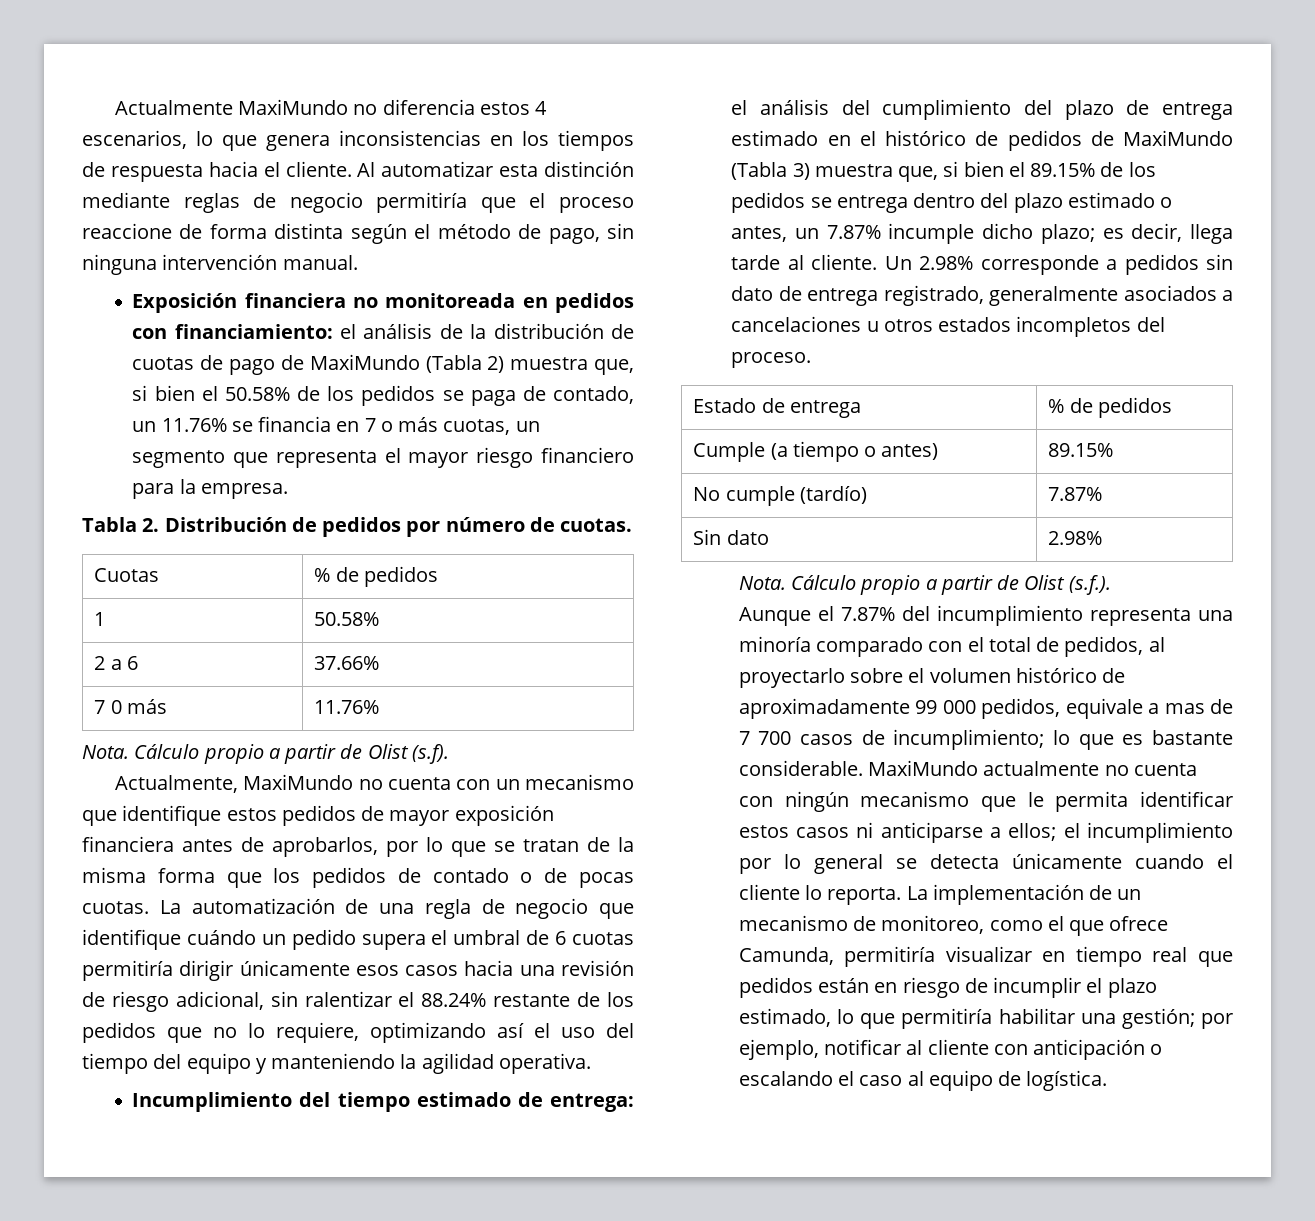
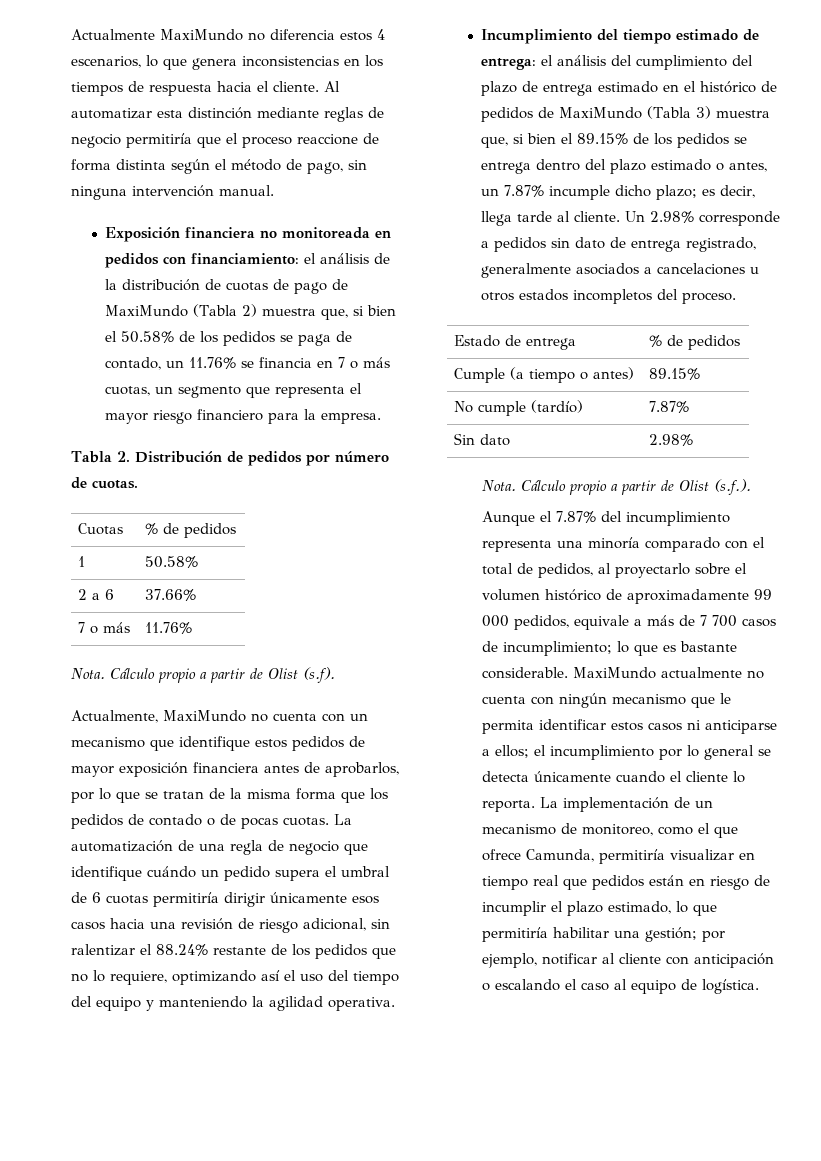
[110,700,122,714] 0 -> [89,626,98,634] o
[1164,703,1205,714] mas -> [647,615,675,626] más

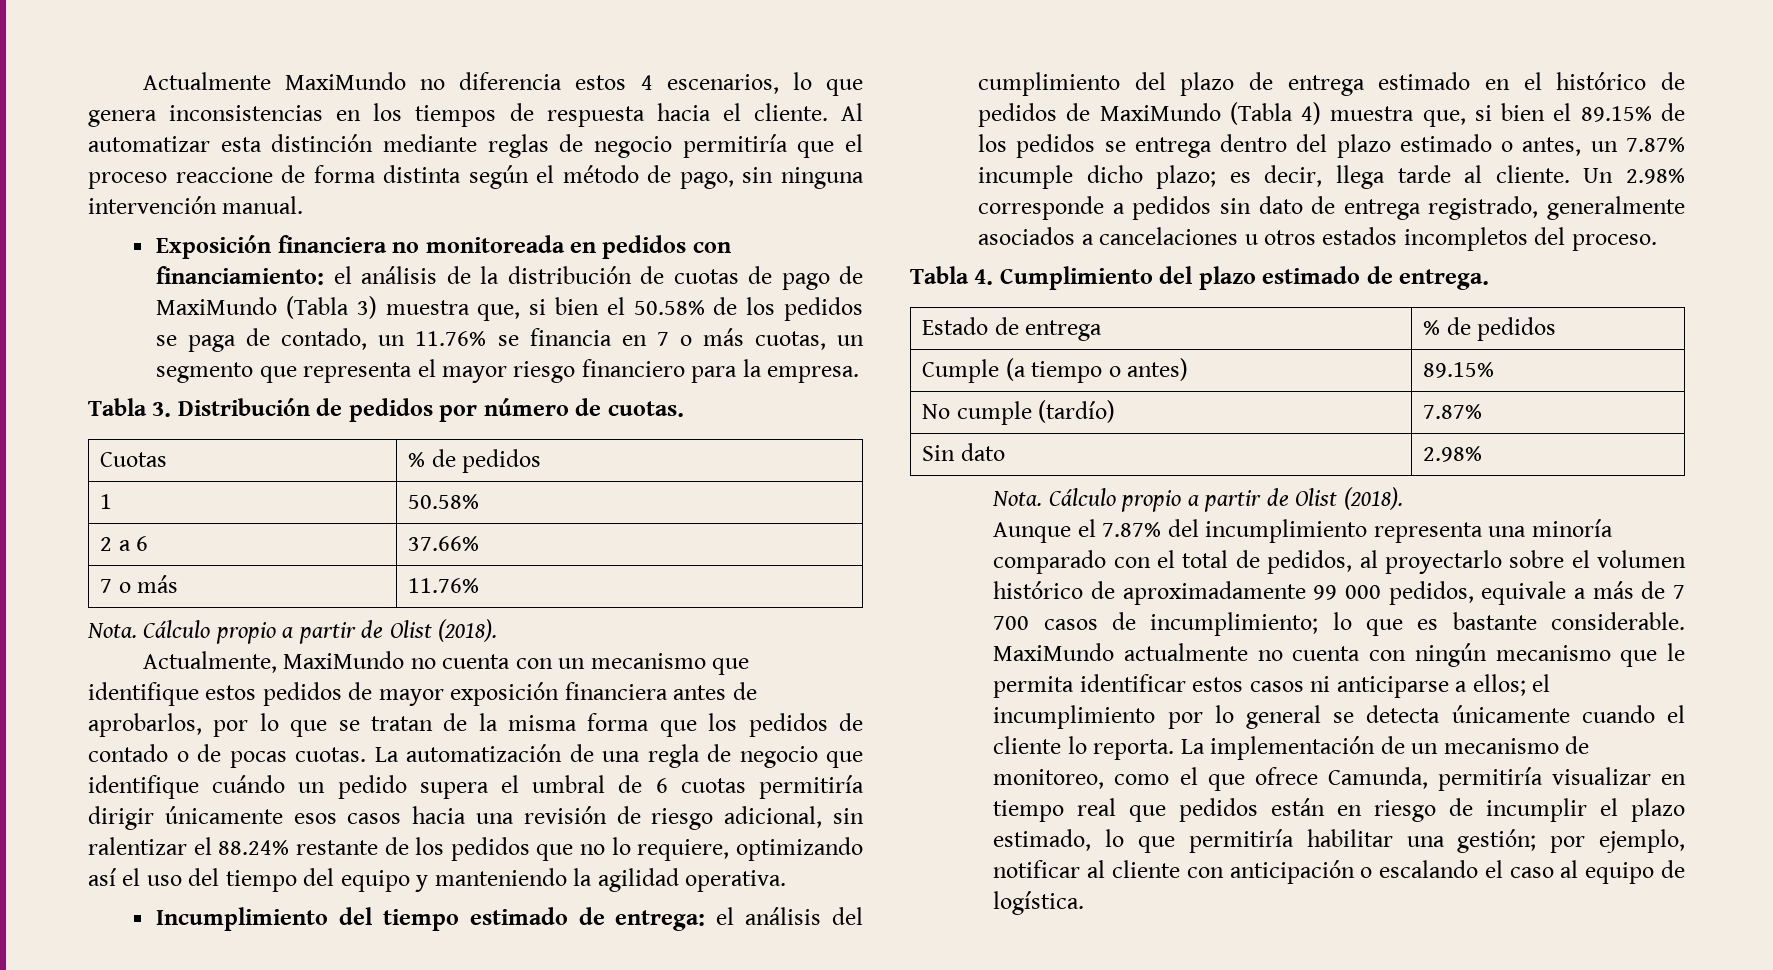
[242,304,258,317] 2) -> [356,296,377,319] 3)
[116,451,130,462] 2. -> [152,402,172,417] 3.
[303,667,335,683] (s.f). -> [438,619,498,642] (2018).
[696,106,712,119] 3) -> [1301,102,1322,125] 4)
(737, 298) none -> [910,266,1490,290] // Tabla 4. Cumplimiento del plazo estimado de entrega.
[714,479,752,495] (s.f.). -> [1343,487,1403,510] (2018).

